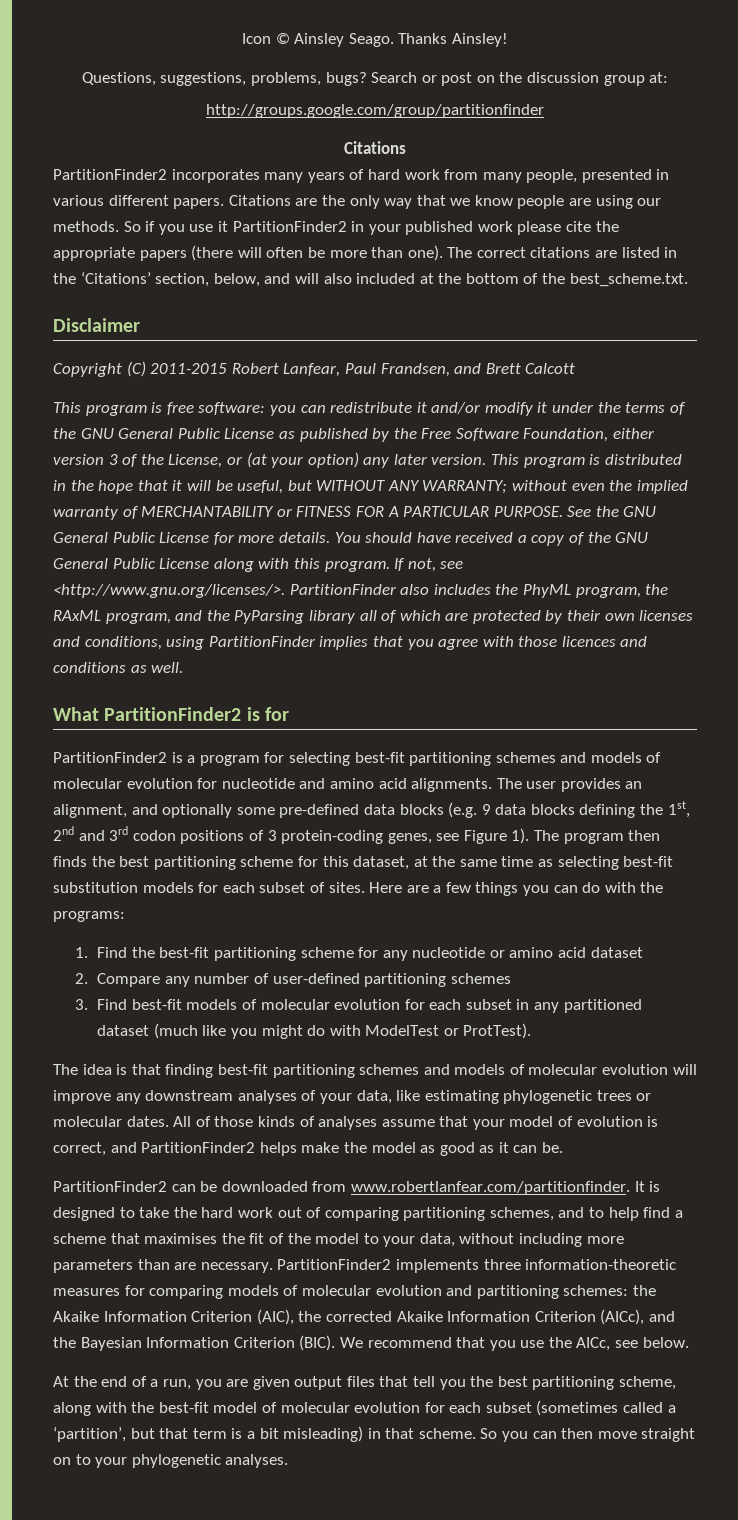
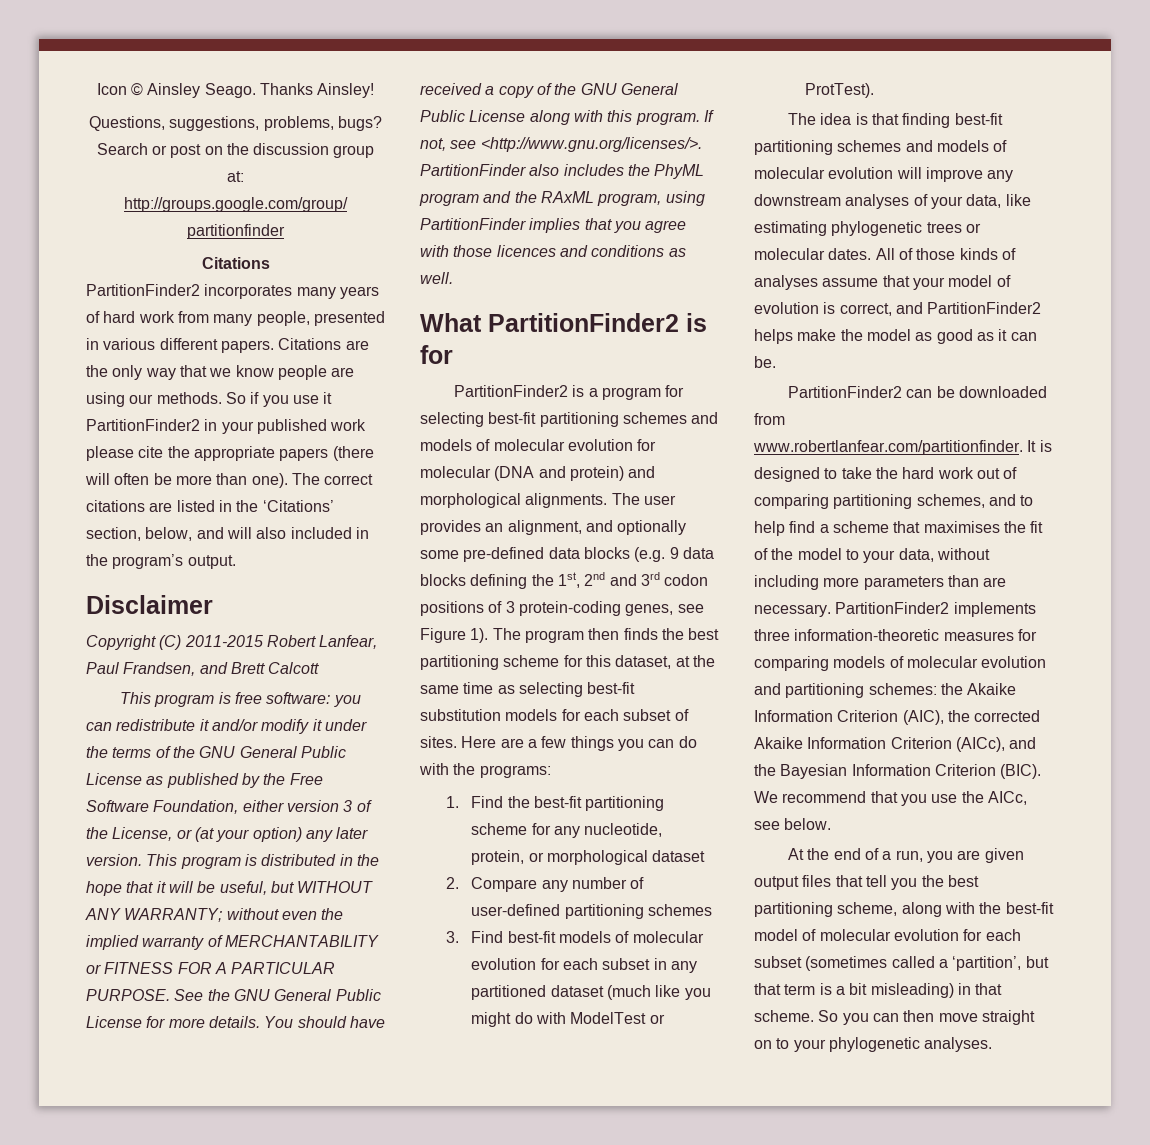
[419,273,688,287] at the bottom of the best_scheme.txt. -> [355,527,369,539] [86,554,236,569] in the program’s output.
[575,586,641,598] program, -> [419,191,512,206] program and
[175,610,694,624] [53,636,162,650] and the PyParsing library all of which are protected by their own licenses and conditions, -> (662, 199) none
[221,778,407,789] nucleotide and amino acid -> [420,466,656,481] [420,493,521,508] molecular (DNA and protein) and morphological
[412,947,587,958] nucleotide or amino acid -> [584,823,663,837] [471,850,649,865] nucleotide, protein, or morphological

